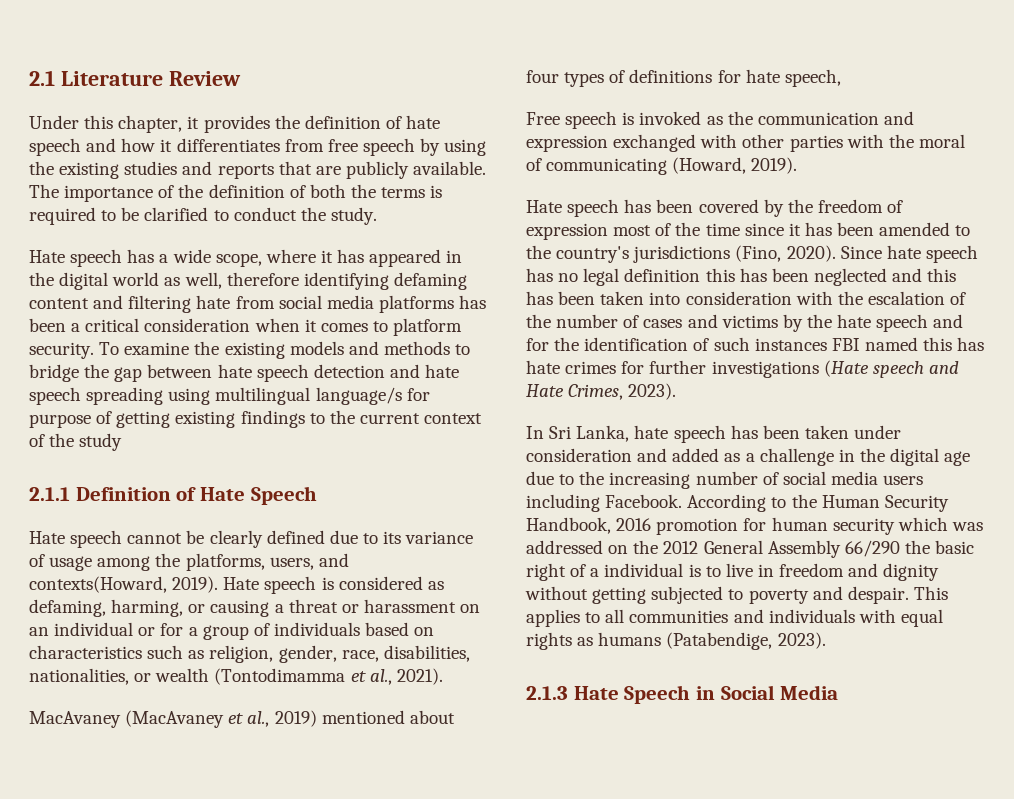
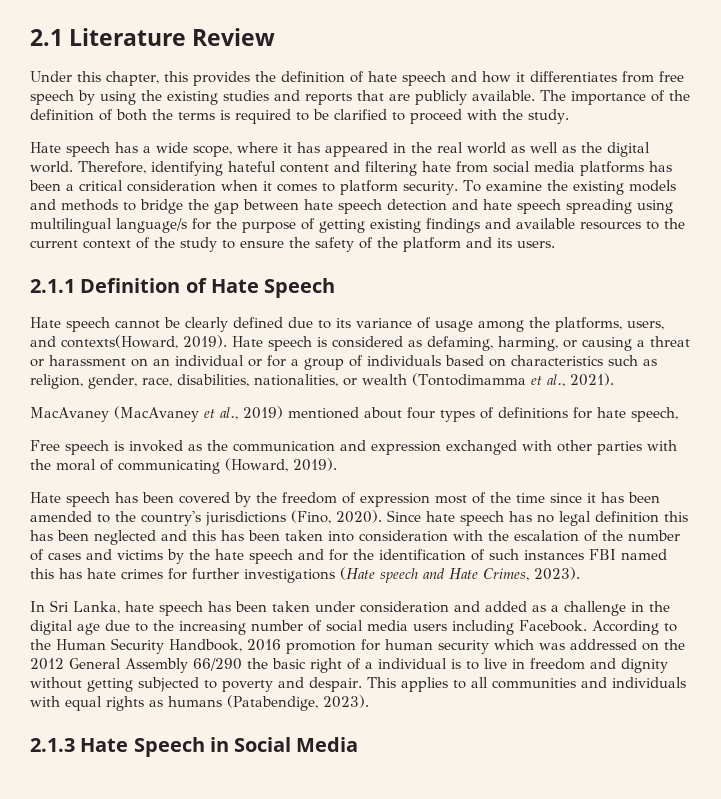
[187,116,200,129] it -> [164,71,188,82] this
[233,207,297,221] conduct -> [410,109,497,124] proceed with
[59,272,109,290] digital -> [437,142,463,153] real
[184,272,467,290] well, therefore identifying defaming -> [530,142,650,157] [30,161,276,176] well as the digital world. Therefore, identifying hateful
(430, 394) none -> [216,218,237,229] the
(305, 419) none -> [485,218,641,230] and available resources
(123, 442) none -> [222,237,555,252] to ensure the safety of the platform and its users.

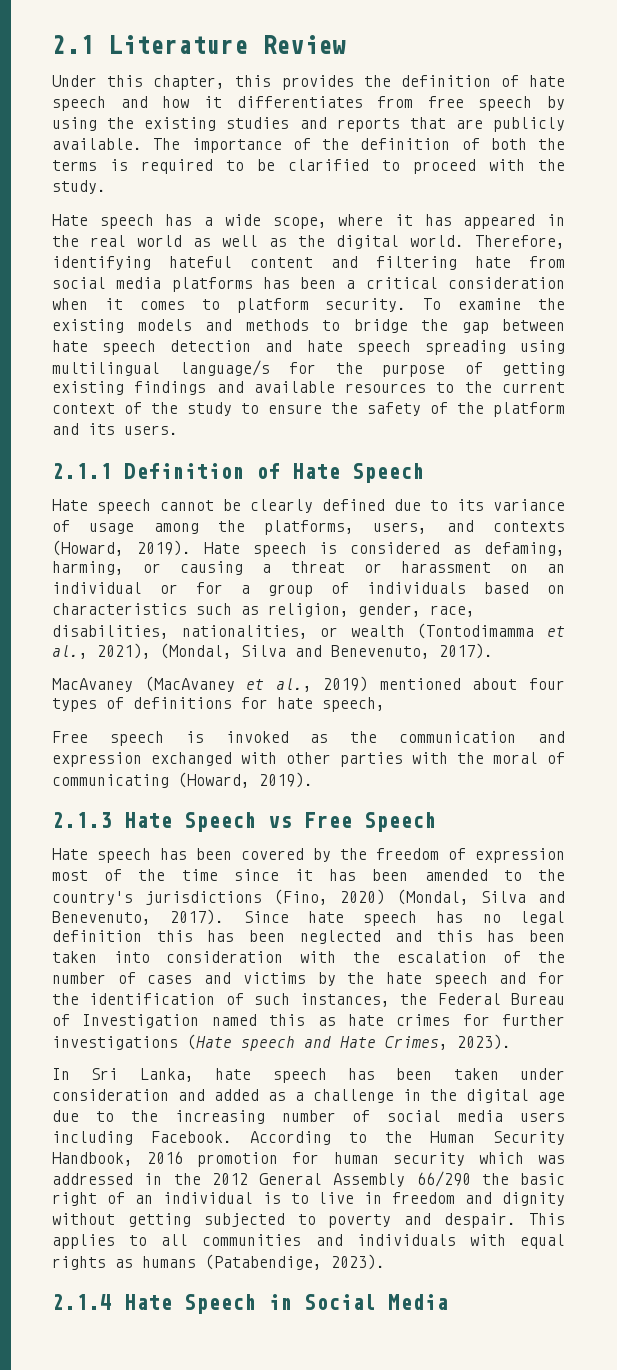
[61,335,178,349] contexts(Howard, -> [492,521,565,532] [52,540,124,556] contexts (Howard,
[569,373,614,386] 2021). -> [97,643,493,659] 2021), (Mondal, Silva and Benevenuto, 2017).
(337, 464) none -> [52,812,436,832] // 2.1.3 Hate Speech vs Free Speech
[336,510,382,523] 2020). -> [340,889,565,905] [52,909,225,925] 2020) (Mondal, Silva and Benevenuto, 2017).
[524,549,616,560] instances FBI -> [300,993,565,1007] [52,1014,200,1028] instances, the Federal Bureau of Investigation
[59,568,82,579] has -> [317,1017,336,1026] as
[642,642,659,651] on -> [144,1173,163,1185] in
[365,662,373,669] a -> [134,1195,153,1204] an
[30,738,75,752] 2.1.3 -> [52,1294,112,1310] 2.1.4

